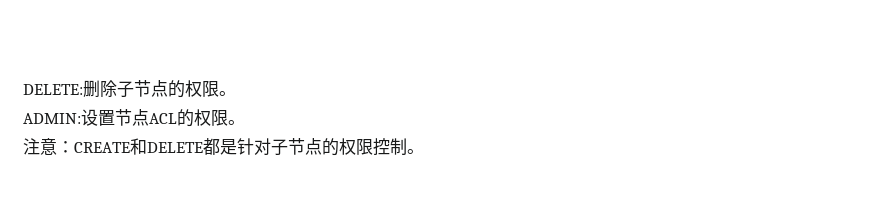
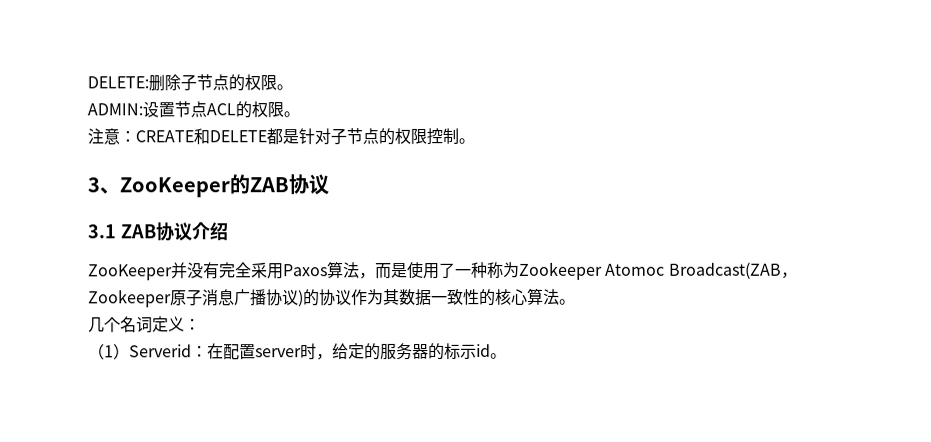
(424, 151) none -> [87,174,329,198] [88,222,229,242] [88,261,798,281] [88,287,576,308] [88,316,201,333] [88,343,507,361] // 3、ZooKeeper的ZAB协议 // 3.1 ZAB协议介绍 // ZooKeeper并没有完全采用Paxos算法，而是使用了一种称为Zookeeper Atomoc Broadcast(ZAB，Zookeeper原子消息广播协议)的协议作为其数据一致性的核心算法。 // 几个名词定义： // （1）Serverid：在配置server时，给定的服务器的标示id。

